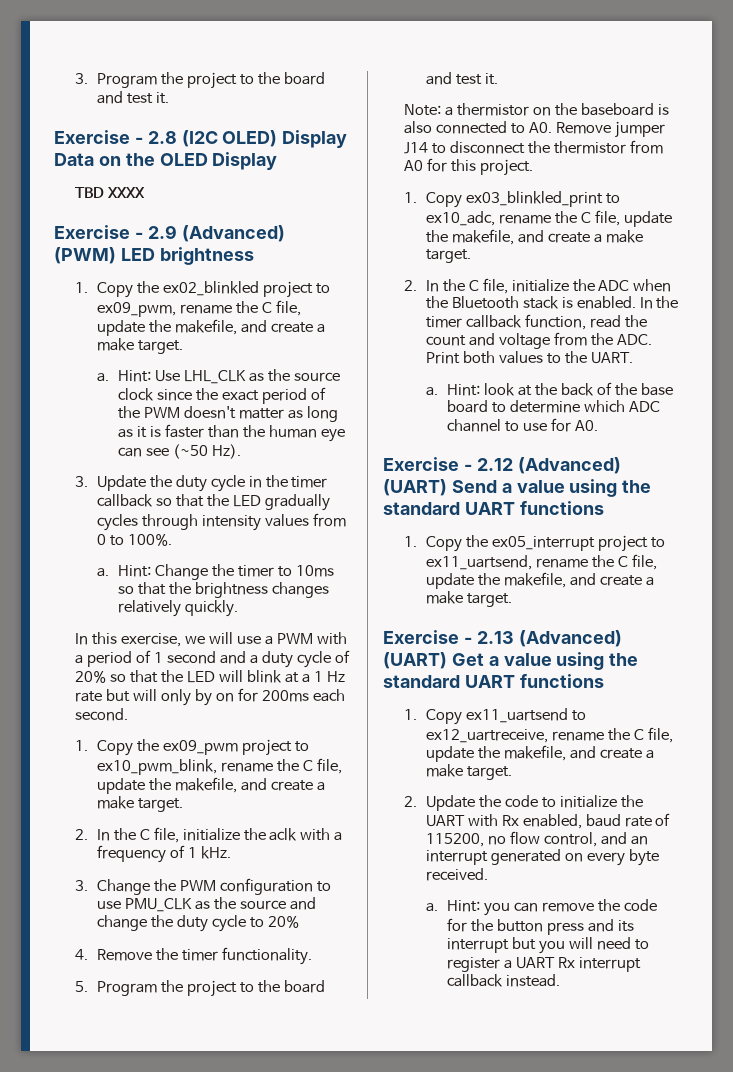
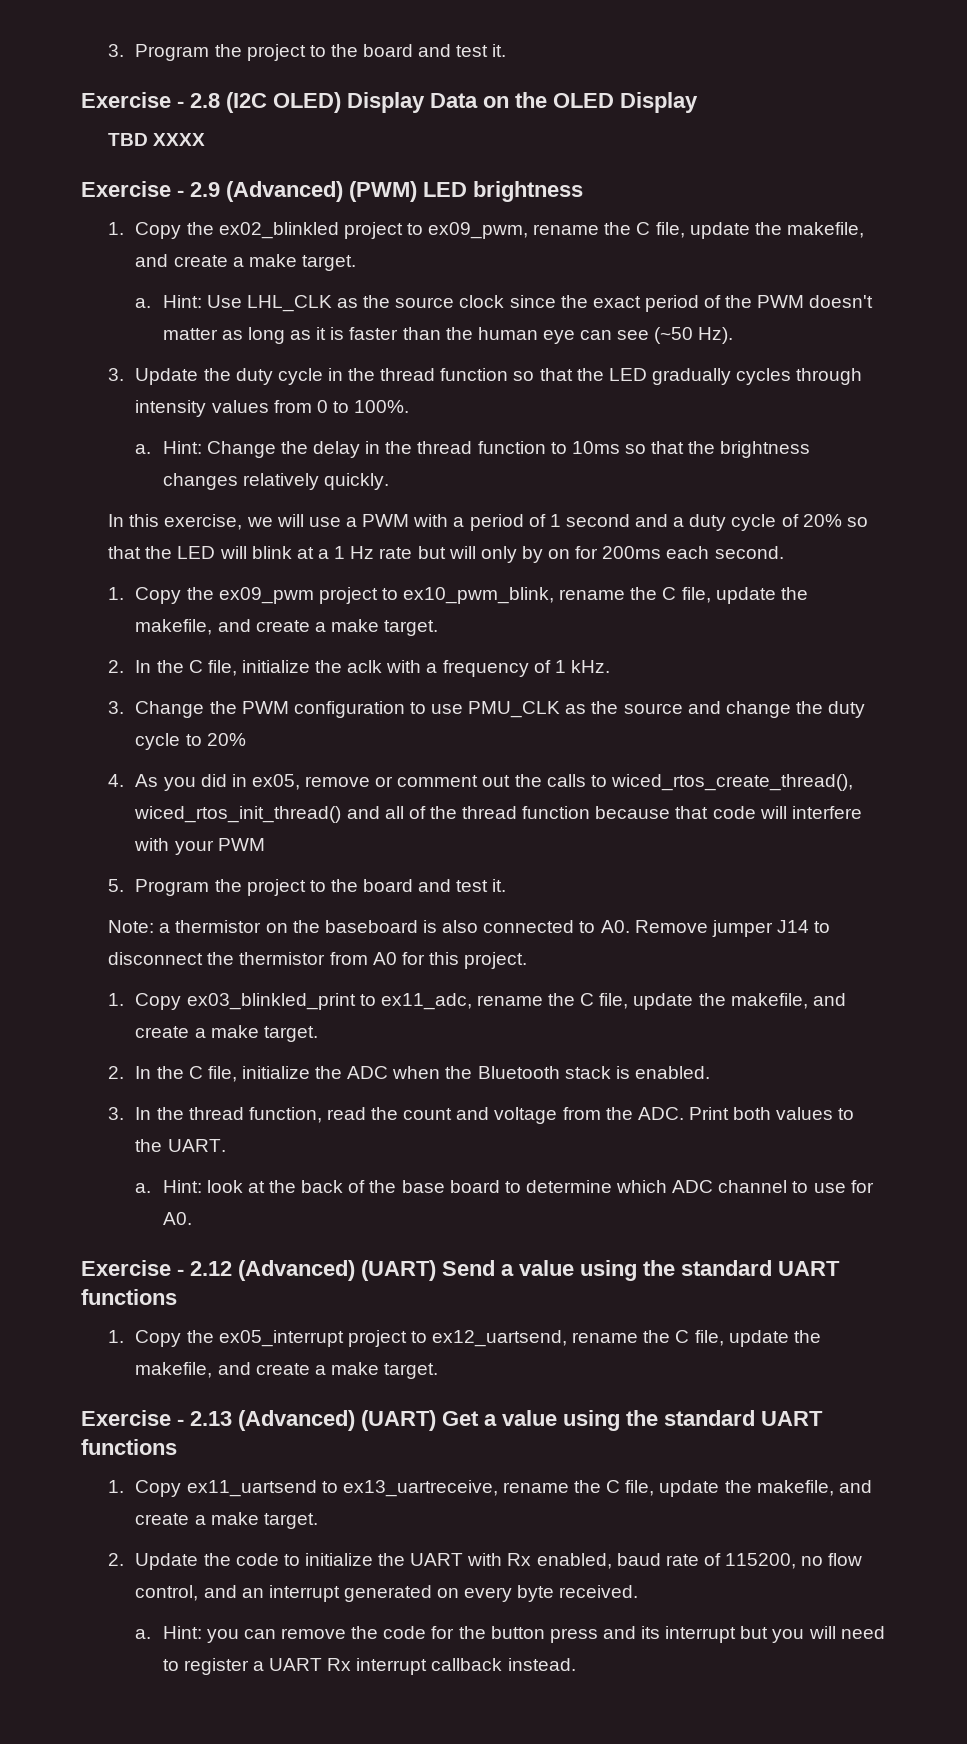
[291,476,328,488] [96,494,153,507] timer callback -> [380,368,509,381] thread function
[238,565,275,577] timer -> [313,441,546,458] delay in the thread function
[96,947,312,965] Remove the timer functionality. -> [135,774,853,791] [134,806,862,823] [134,838,265,855] As you did in ex05, remove or comment out the calls to wiced_rtos_create_thread(), wiced_rtos_init_thread() and all of the thread function because that code will interfere with your PWM
[425,211,495,226] ex10_adc, -> [380,993,472,1010] ex11_adc,
[639,296,679,309] [425,315,522,328] In the timer callback -> [108,1107,244,1120] // 3. In the thread
[425,555,532,570] ex11_uartsend, -> [432,1330,568,1347] ex12_uartsend,
[425,729,548,743] ex12_uartreceive, -> [342,1480,498,1497] ex13_uartreceive,

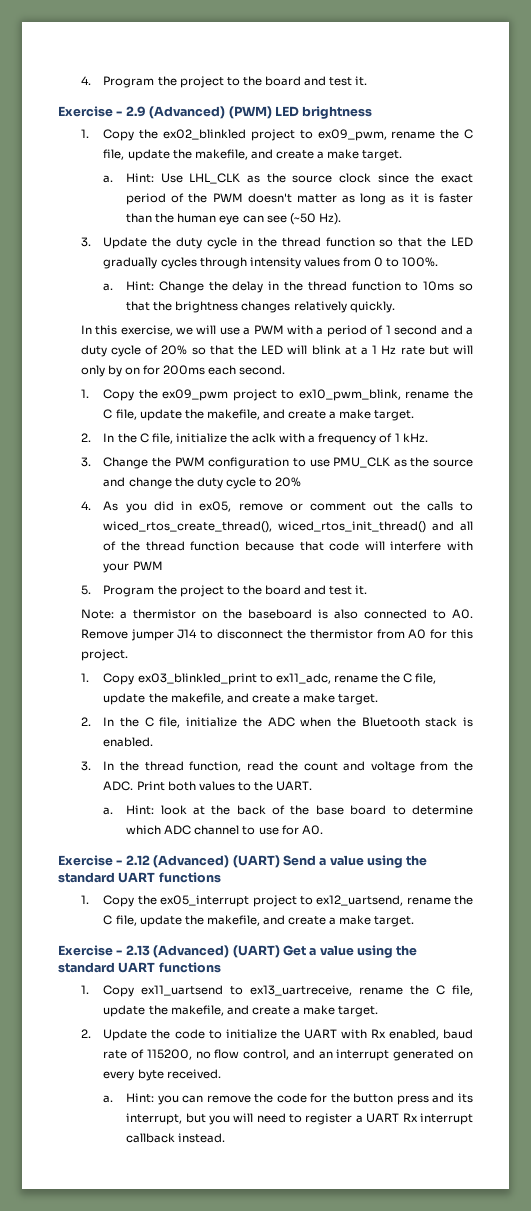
[108,44,507,61] [81,92,698,113] [108,133,206,146] 3. Program the project to the board and test it. // Exercise - 2.8 (I2C OLED) Display Data on the OLED Display // TBD XXXX -> [80,76,368,88] 4. Program the project to the board and test it.
[665,1626,737,1643] interrupt -> [126,1113,183,1125] interrupt,

